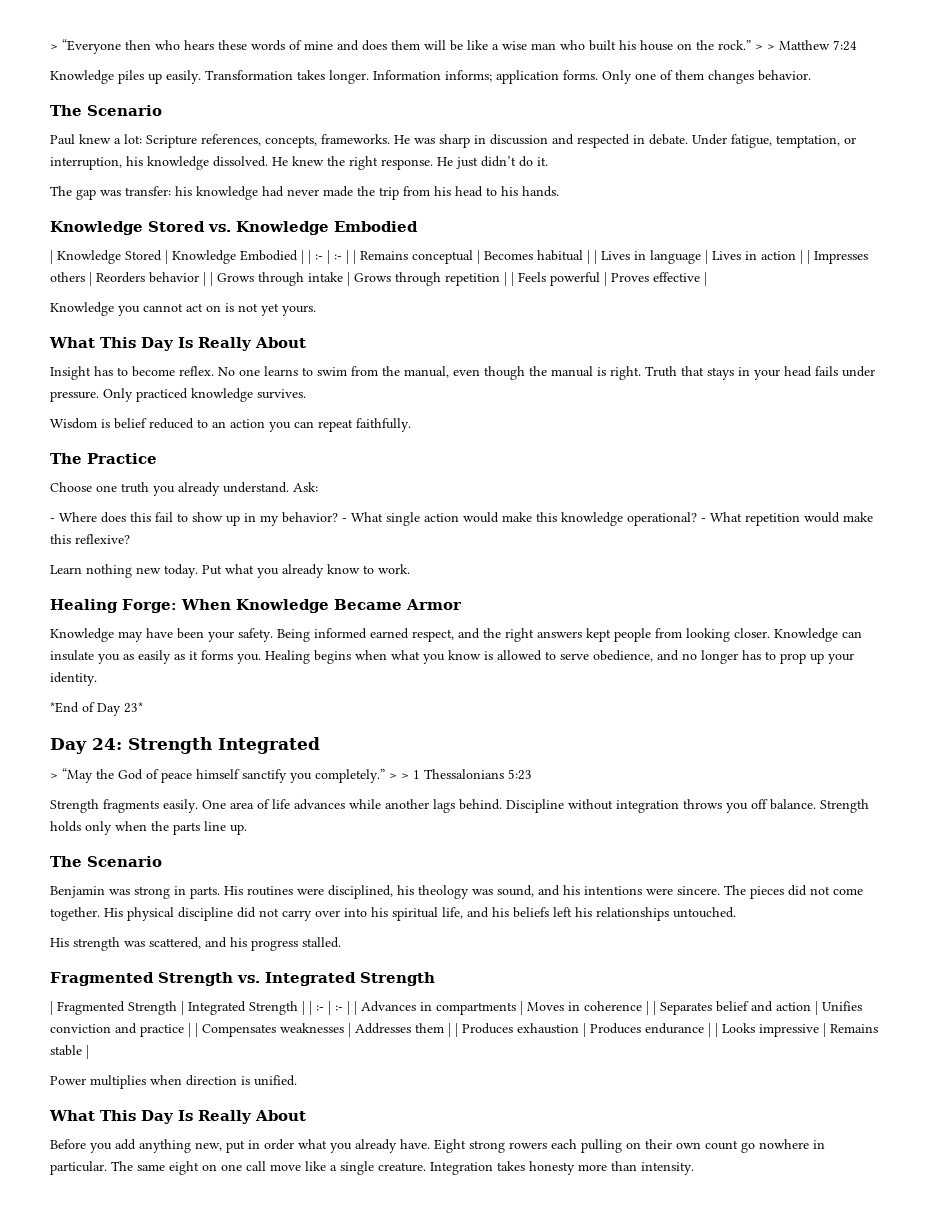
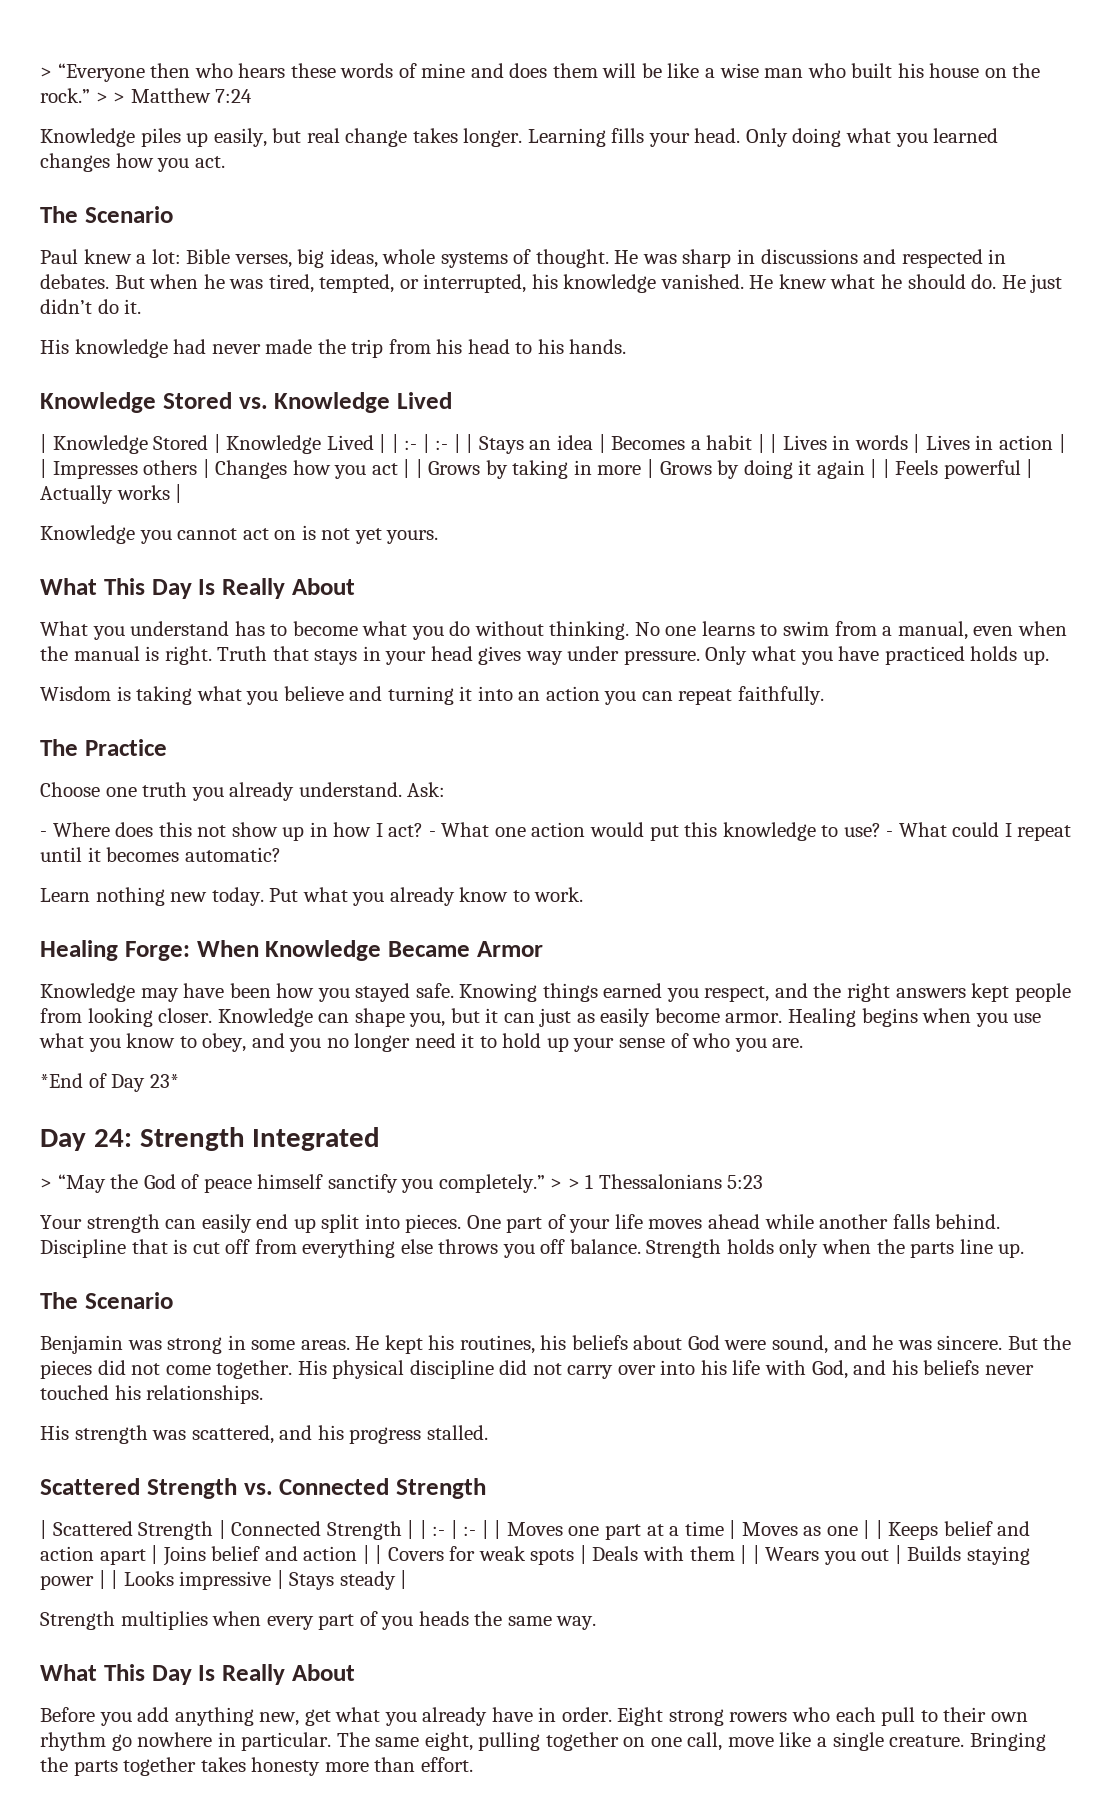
[166,70,811,84] easily. Transformation takes longer. Information informs; application forms. Only one of them changes behavior. -> [213,128,999,147] [40,153,225,172] easily, but real change takes longer. Learning fills your head. Only doing what you learned changes how you act.
[146,134,390,148] Scripture references, concepts, frameworks. -> [186,249,609,268] Bible verses, big ideas, whole systems of thought.
[490,134,548,145] discussion -> [760,249,858,264] discussions
[649,134,856,148] [50,156,268,170] debate. Under fatigue, temptation, or interruption, his knowledge dissolved. -> [40,274,744,293] debates. But when he was tired, tempted, or interrupted, his knowledge vanished.
[327,156,433,170] the right response. -> [830,274,997,289] what he should do.
[50,186,192,200] The gap was transfer: his -> [40,339,69,354] His
[334,221,418,232] Embodied -> [397,392,452,409] Lived
[240,250,583,264] Embodied | | :- | :- | | Remains conceptual | Becomes habitual -> [326,434,753,454] Lived | | :- | :- | | Stays an idea | Becomes a habit
[650,250,701,264] language -> [854,435,908,450] words
[96,272,500,286] Reorders behavior | | Grows through intake | Grows through repetition -> [215,459,865,479] Changes how you act | | Grows by taking in more | Grows by doing it again
[611,272,700,282] Proves effective -> [40,485,170,504] Actually works
[50,366,214,380] Insight has to become reflex. -> [40,621,630,640] What you understand has to become what you do without thinking.
[382,366,400,376] the -> [882,626,893,636] a
[484,366,525,380] though -> [1017,621,1067,636] when
[815,366,838,376] fails -> [478,646,563,665] gives way
[136,388,306,402] [50,418,208,429] practiced knowledge survives. // Wisdom is belief reduced to -> [751,646,1049,665] [40,686,513,705] what you have practiced holds up. // Wisdom is taking what you believe and turning it into
[155,512,188,522] fail to -> [197,825,227,837] not
[260,512,420,526] my behavior? - What single -> [333,822,526,837] how I act? - What one
[502,512,532,522] make -> [649,825,679,841] put
[627,512,873,526] [50,534,130,544] operational? - What repetition would make this reflexive? -> [821,822,1072,841] [40,847,281,862] to use? - What could I repeat until it becomes automatic?
[208,628,409,642] your safety. Being informed earned -> [276,983,699,1002] how you stayed safe. Knowing things earned you
[50,650,261,664] insulate you as easily as it forms you. -> [354,1008,783,1027] shape you, but it can just as easily become armor.
(387, 655) none -> [975,1013,1042,1027] you use
[484,650,854,664] [50,672,97,686] is allowed to serve obedience, and no longer has to prop up your identity. -> [179,1033,804,1052] to obey, and you no longer need it to hold up your sense of who you are.
[50,799,345,813] Strength fragments easily. One area of life advances -> [40,1214,761,1233] Your strength can easily end up split into pieces. One part of your life moves ahead
[433,799,455,813] lags -> [892,1214,930,1229] falls
[568,799,679,813] without integration -> [131,1239,433,1258] that is cut off from everything else
[190,885,746,899] parts. His routines were disciplined, his theology was sound, and his intentions were sincere. The -> [251,1335,1072,1354] some areas. He kept his routines, his beliefs about God were sound, and he was sincere. But the
[392,907,736,921] spiritual life, and his beliefs left his relationships untouched. -> [732,1360,1034,1379] [40,1385,264,1404] life with God, and his beliefs never touched his relationships.
[50,972,154,986] Fragmented -> [40,1478,140,1495] Scattered
[265,972,356,986] Integrated -> [279,1478,390,1495] Connected
[57,1001,246,1015] Fragmented Strength | Integrated -> [52,1520,322,1540] Scattered Strength | Connected
[361,1001,862,1015] [50,1023,704,1037] Advances in compartments | Moves in coherence | | Separates belief and action | Unifies conviction and practice | | Compensates weaknesses | Addresses them | | Produces exhaustion | Produces endurance -> [506,1520,1031,1540] [40,1545,1030,1566] [40,1575,94,1590] Moves one part at a time | Moves as one | | Keeps belief and action apart | Joins belief and action | | Covers for weak spots | Deals with them | | Wears you out | Builds staying power
[830,1024,878,1033] [50,1045,89,1059] [50,1076,86,1085] Remains stable | // Power -> [289,1570,408,1590] [40,1611,115,1630] Stays steady | // Strength
[186,1075,297,1086] direction is unified. -> [266,1611,597,1630] every part of you heads the same way.
[226,1139,641,1153] put in order what you already have. Eight strong rowers each pulling on -> [304,1707,938,1726] get what you already have in order. Eight strong rowers who each pull to
[705,1140,738,1150] count -> [40,1732,106,1751] rhythm
[169,1161,199,1175] eight -> [424,1732,619,1751] eight, pulling together
[246,1161,266,1171] call -> [687,1732,723,1751] call,
[430,1162,493,1175] Integration -> [969,1732,1046,1751] [40,1757,197,1776] Bringing the parts together
[641,1162,694,1175] intensity. -> [420,1757,473,1772] effort.

